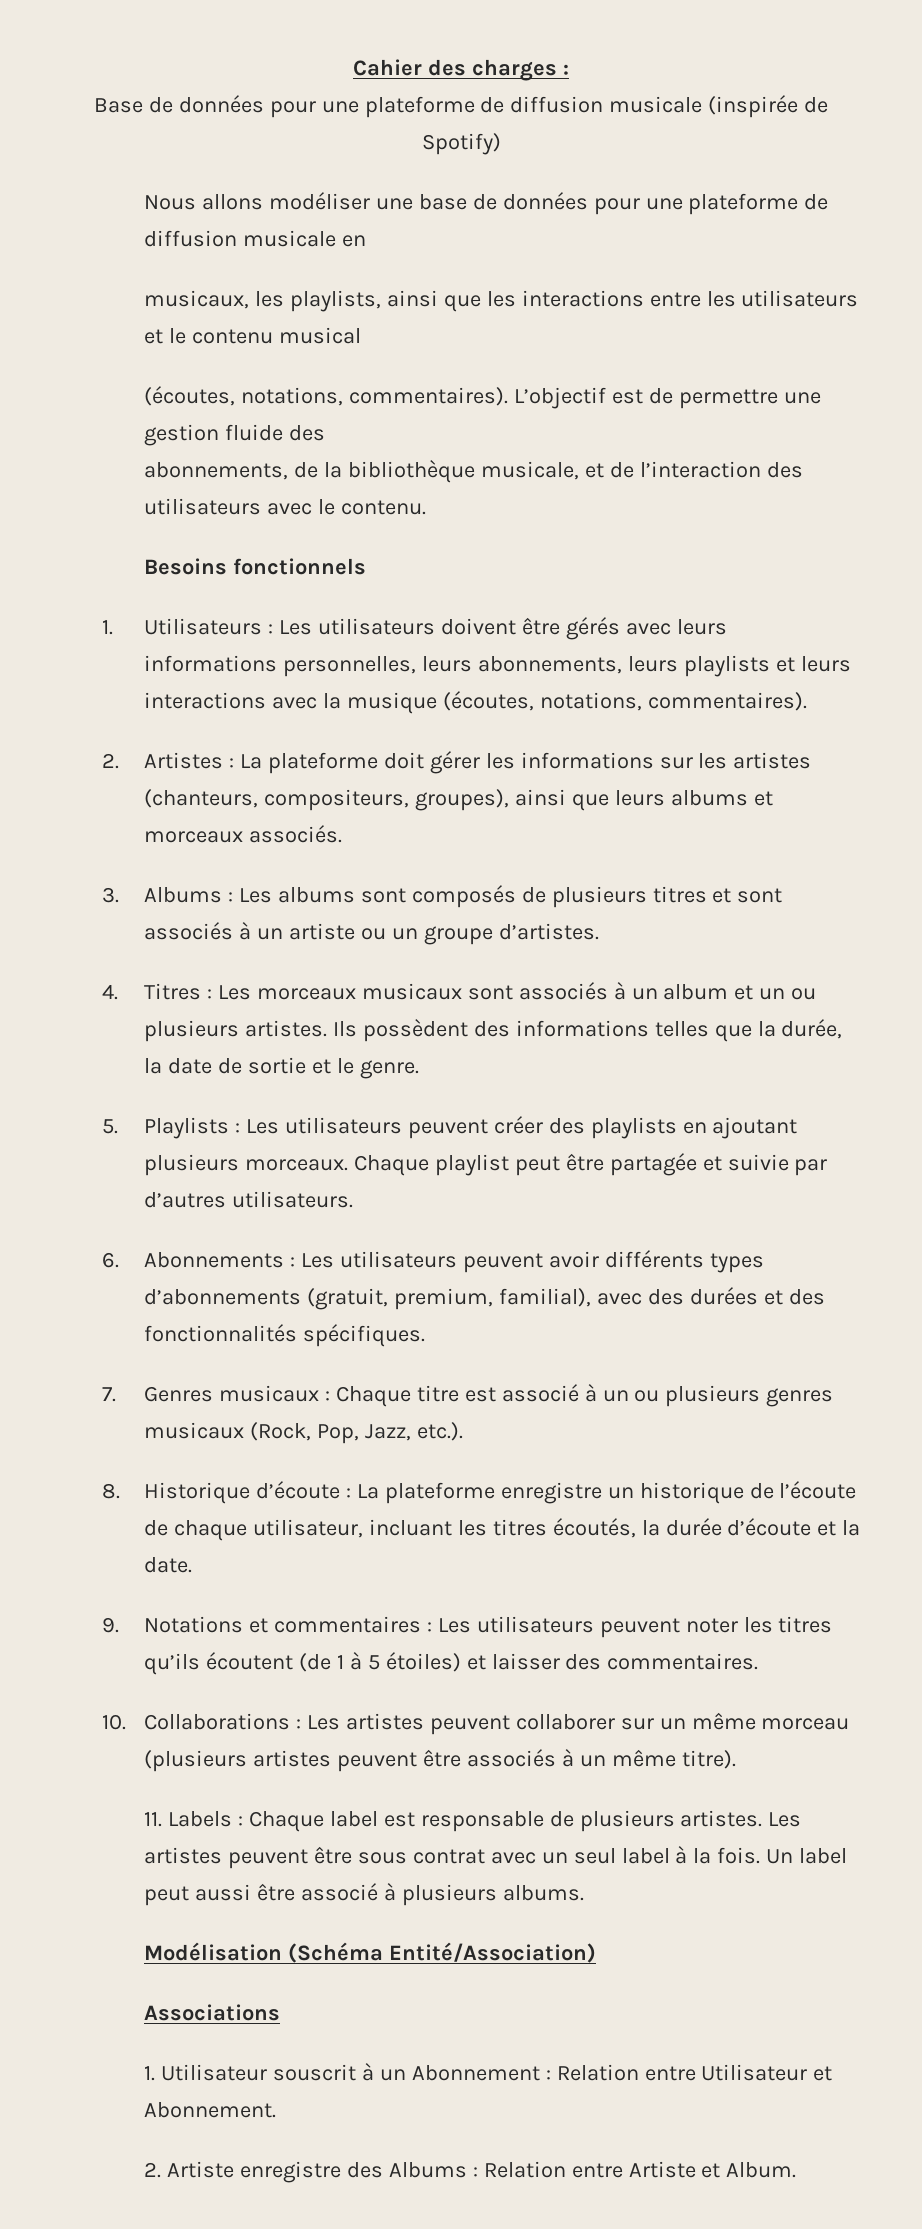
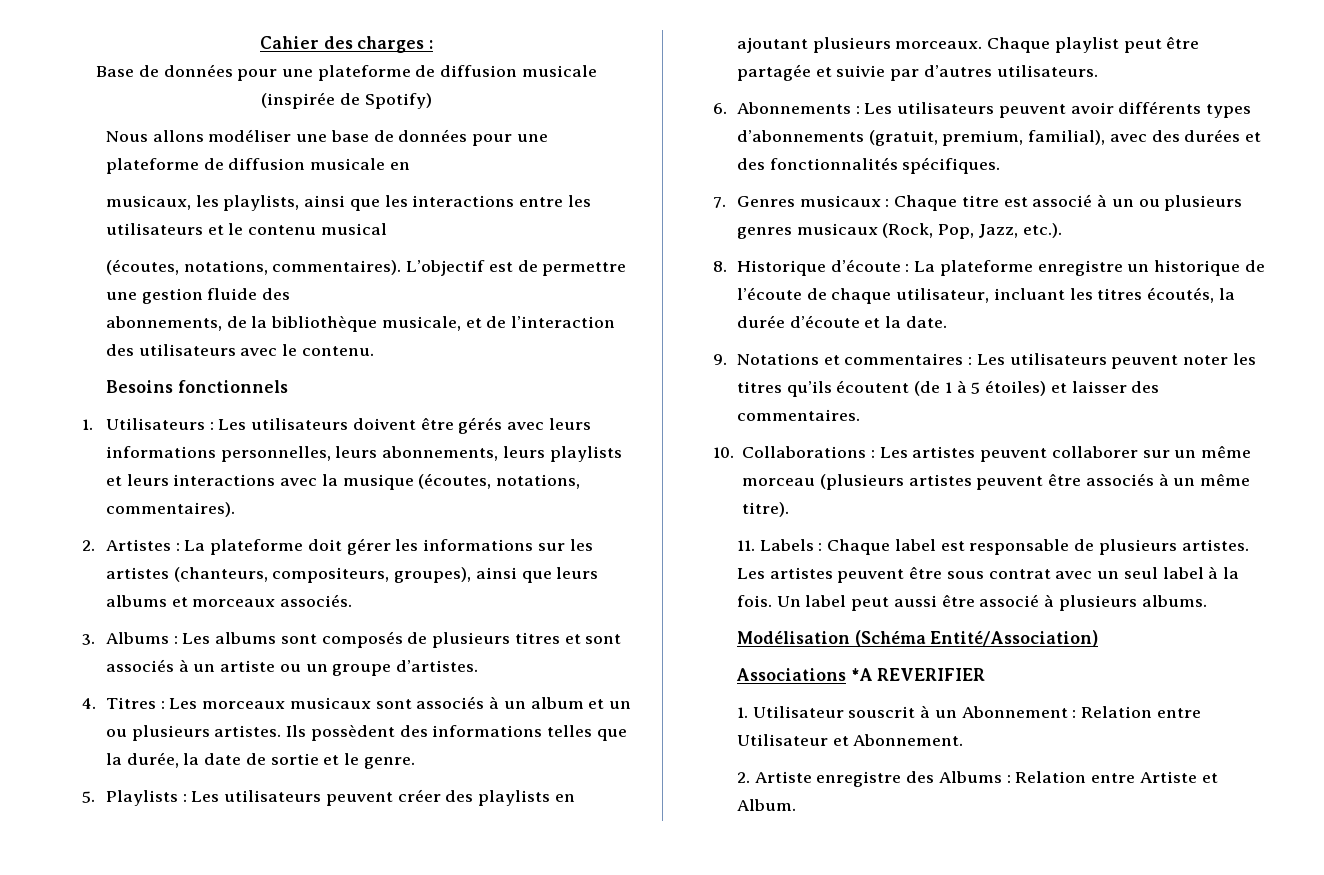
(281, 2012) none -> [850,668,986,681] *A REVERIFIER

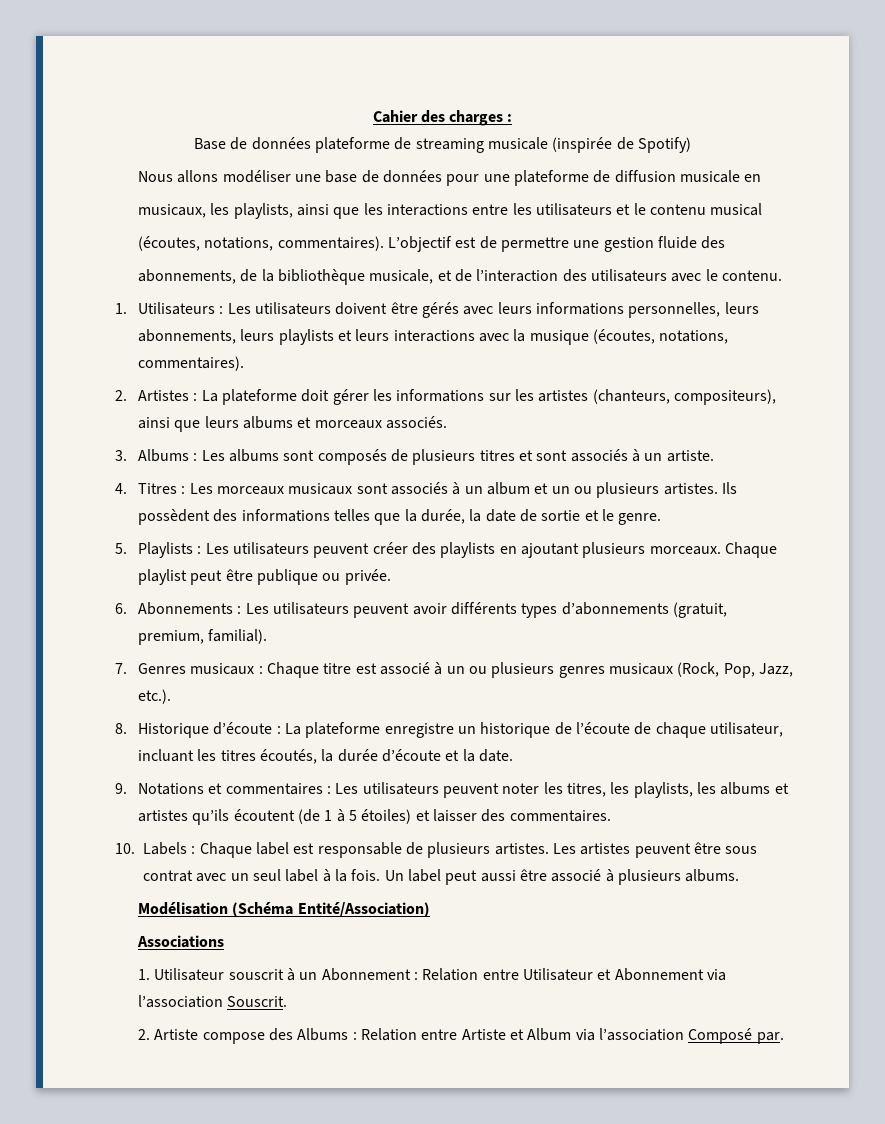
[237,65,518,81] pour une plateforme de diffusion -> [315,137,484,153] plateforme de streaming
[105,380,288,393] // Besoins fonctionnels -> (782, 275) none
[272,567,472,583] compositeurs, groupes), -> [673,389,776,405] compositeurs),
[220,660,479,676] artiste ou un groupe d’artistes. -> [666,450,714,462] artiste.
[736,64,1098,81] partagée et suivie par d’autres utilisateurs. -> [257,569,391,585] publique ou privée.
[1028,129,1262,145] [736,157,1001,174] familial), avec des durées et des fonctionnalités spécifiques. -> [208,629,268,644] familial).
[736,381,782,393] titres -> [566,782,789,798] [138,810,189,822] titres, les playlists, les albums et artistes
[742,445,1252,462] [742,473,1251,490] [742,502,790,517] [736,540,755,551] Collaborations : Les artistes peuvent collaborer sur un même morceau (plusieurs artistes peuvent être associés à un même titre). // 11. -> (136, 848) none
[850,668,986,681] *A REVERIFIER -> (225, 941) none
[853,734,964,746] Abonnement. -> [614,968,726,981] [138,995,288,1008] Abonnement via l’association Souscrit.
[816,771,902,787] enregistre -> [202,1032,265,1044] compose
[736,799,796,811] Album. -> [527,1028,784,1044] Album via l’association Composé par.

